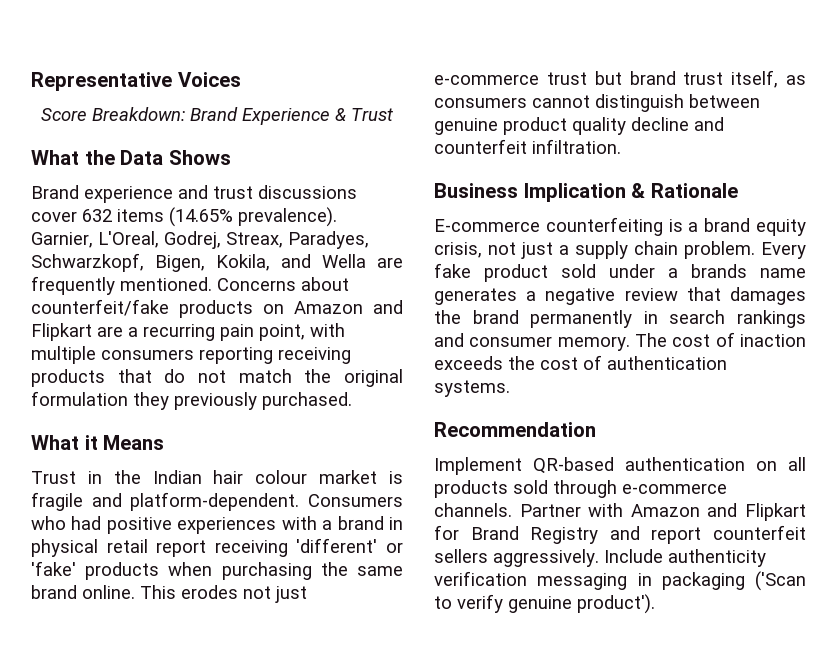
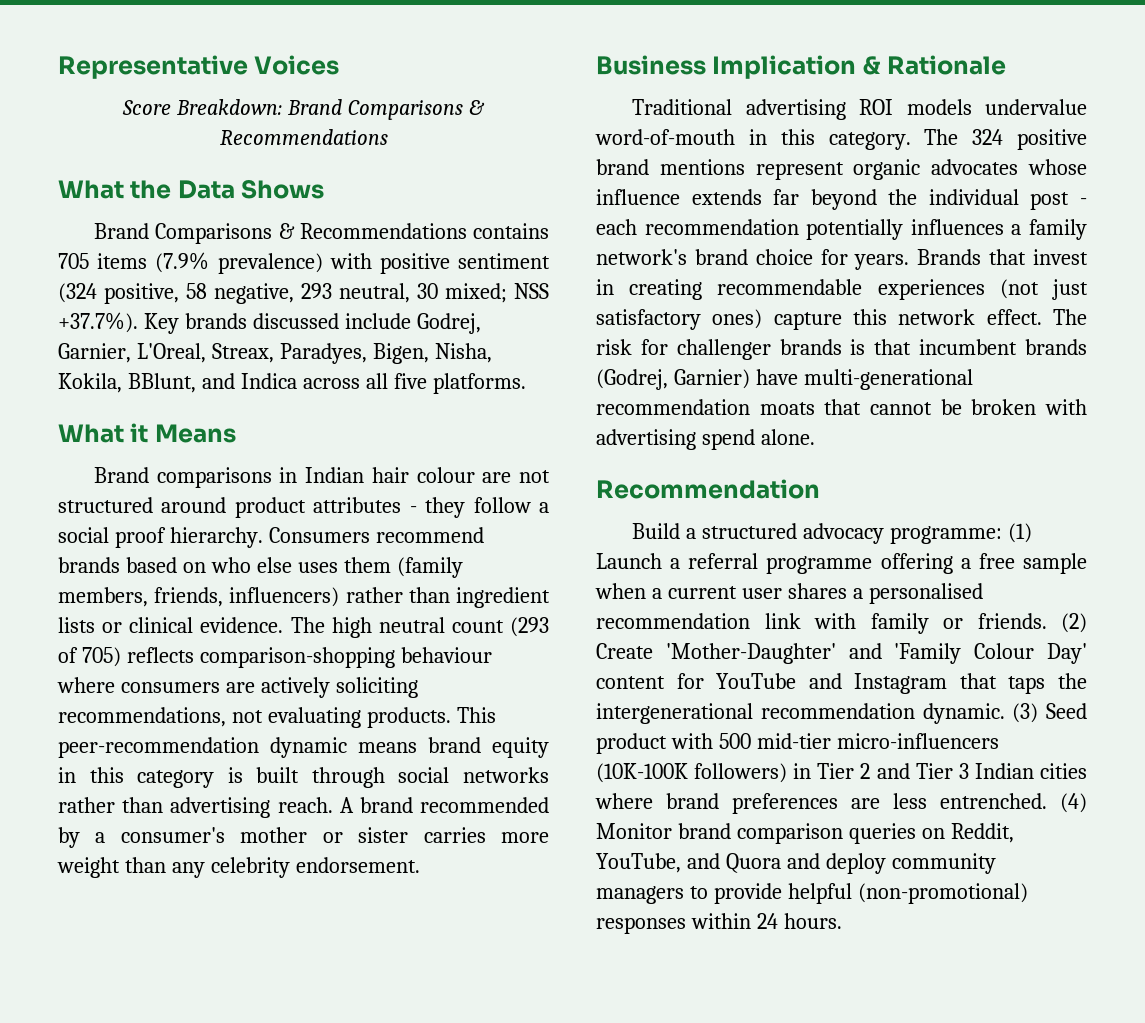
[242,108,393,125] Experience & Trust -> [347,100,485,120] [219,129,388,145] Comparisons & Recommendations
[84,185,357,203] [31,207,337,227] experience and trust discussions cover 632 items (14.65% prevalence). -> [155,223,549,244] [58,252,550,274] [58,283,549,304] [58,312,481,334] Comparisons & Recommendations contains 705 items (7.9% prevalence) with positive sentiment (324 positive, 58 negative, 293 neutral, 30 mixed; NSS +37.7%). Key brands discussed include Godrej,
[164,231,221,249] Godrej, -> (206, 353) none
[31,253,403,272] [31,276,349,295] [31,299,403,318] [31,323,345,341] [31,346,351,364] [31,369,403,387] [31,391,352,410] [31,435,165,450] [31,470,403,484] [31,492,403,511] [31,516,403,534] [31,538,403,557] [31,561,403,580] [31,585,307,603] [434,70,806,88] [434,94,760,112] [434,117,724,135] [434,139,621,154] [434,183,738,202] [434,217,806,236] [434,241,806,259] [434,263,806,282] [434,287,806,305] [434,310,806,328] [434,332,806,351] [434,355,727,370] [434,380,510,397] [434,422,596,437] [434,457,806,475] [434,480,727,498] [434,503,806,521] [434,525,806,544] [434,549,766,567] [434,571,806,591] [434,594,655,614] Schwarzkopf, Bigen, Kokila, and Wella are frequently mentioned. Concerns about counterfeit/fake products on Amazon and Flipkart are a recurring pain point, with multiple consumers reporting receiving products that do not match the original formulation they previously purchased. // What it Means // Trust in the Indian hair colour market is fragile and platform-dependent. Consumers who had positive experiences with a brand in physical retail report receiving 'different' or 'fake' products when purchasing the same brand online. This erodes not just e-commerce trust but brand trust itself, as consumers cannot distinguish between genuine product quality decline and counterfeit infiltration. // Business Implication & Rationale // E-commerce counterfeiting is a brand equity crisis, not just a supply chain problem. Every fake product sold under a brands name generates a negative review that damages the brand permanently in search rankings and consumer memory. The cost of inaction exceeds the cost of authentication systems. // Recommendation // Implement QR-based authentication on all products sold through e-commerce channels. Partner with Amazon and Flipkart for Brand Registry and report counterfeit sellers aggressively. Include authenticity verification messaging in packaging ('Scan to verify genuine product'). -> [372,343,492,364] [58,373,526,394] [58,423,236,443] [94,467,550,488] [58,497,550,518] [58,527,484,548] [58,557,463,578] [58,587,550,608] [58,617,549,638] [58,647,492,668] [57,677,418,698] [58,707,496,728] [58,737,549,758] [58,767,549,788] [58,797,549,818] [58,827,549,848] [57,857,420,878] [596,55,1007,79] [632,99,1087,120] [595,129,1087,150] [596,159,1087,180] [596,189,1087,210] [596,219,1087,240] [596,249,1088,270] [596,279,1088,300] [596,309,1087,330] [596,339,1087,360] [596,369,973,390] [596,399,1087,415] [596,429,815,450] [596,479,820,499] [632,523,1032,544] [596,553,1087,574] [595,583,983,604] [596,613,1087,634] [596,643,1087,664] [596,673,1087,694] [596,703,1087,724] [596,733,999,754] [596,763,1087,783] [595,793,1087,814] [596,823,1014,844] [596,853,996,874] [596,883,1028,904] [596,913,842,934] Bigen, Nisha, Kokila, BBlunt, and Indica across all five platforms. // What it Means // Brand comparisons in Indian hair colour are not structured around product attributes - they follow a social proof hierarchy. Consumers recommend brands based on who else uses them (family members, friends, influencers) rather than ingredient lists or clinical evidence. The high neutral count (293 of 705) reflects comparison-shopping behaviour where consumers are actively soliciting recommendations, not evaluating products. This peer-recommendation dynamic means brand equity in this category is built through social networks rather than advertising reach. A brand recommended by a consumer's mother or sister carries more weight than any celebrity endorsement. // Business Implication & Rationale // Traditional advertising ROI models undervalue word-of-mouth in this category. The 324 positive brand mentions represent organic advocates whose influence extends far beyond the individual post - each recommendation potentially influences a family network's brand choice for years. Brands that invest in creating recommendable experiences (not just satisfactory ones) capture this network effect. The risk for challenger brands is that incumbent brands (Godrej, Garnier) have multi-generational recommendation moats that cannot be broken with advertising spend alone. // Recommendation // Build a structured advocacy programme: (1) Launch a referral programme offering a free sample when a current user shares a personalised recommendation link with family or friends. (2) Create 'Mother-Daughter' and 'Family Colour Day' content for YouTube and Instagram that taps the intergenerational recommendation dynamic. (3) Seed product with 500 mid-tier micro-influencers (10K-100K followers) in Tier 2 and Tier 3 Indian cities where brand preferences are less entrenched. (4) Monitor brand comparison queries on Reddit, YouTube, and Quora and deploy community managers to provide helpful (non-promotional) responses within 24 hours.

